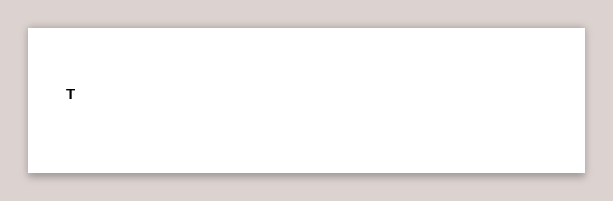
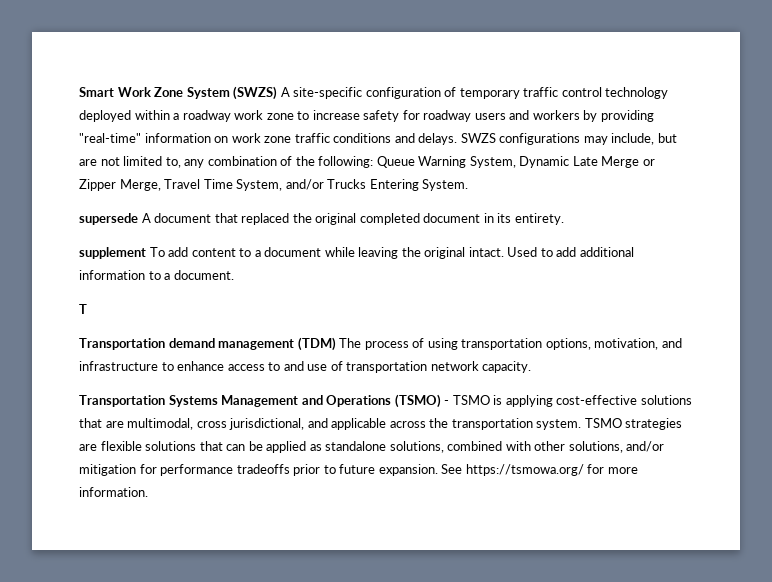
[66,89,75,99] T -> [79,86,669,100] [79,110,654,122] [79,133,677,145] [79,156,655,168] [79,179,469,191] [79,213,564,225] [79,247,634,259] [79,270,234,280] [79,304,87,314] [79,337,682,351] [79,361,532,373] [79,394,692,408] [79,418,683,430] [79,441,665,453] [79,464,638,476] [79,487,148,497] Smart Work Zone System (SWZS) A site-specific configuration of temporary traffic control technology deployed within a roadway work zone to increase safety for roadway users and workers by providing "real-time" information on work zone traffic conditions and delays. SWZS configurations may include, but are not limited to, any combination of the following: Queue Warning System, Dynamic Late Merge or Zipper Merge, Travel Time System, and/or Trucks Entering System. // supersede A document that replaced the original completed document in its entirety. // supplement To add content to a document while leaving the original intact. Used to add additional information to a document. // T // Transportation demand management (TDM) The process of using transportation options, motivation, and infrastructure to enhance access to and use of transportation network capacity. // Transportation Systems Management and Operations (TSMO) - TSMO is applying cost-effective solutions that are multimodal, cross jurisdictional, and applicable across the transportation system. TSMO strategies are flexible solutions that can be applied as standalone solutions, combined with other solutions, and/or mitigation for performance tradeoffs prior to future expansion. See https://tsmowa.org/ for more information.

